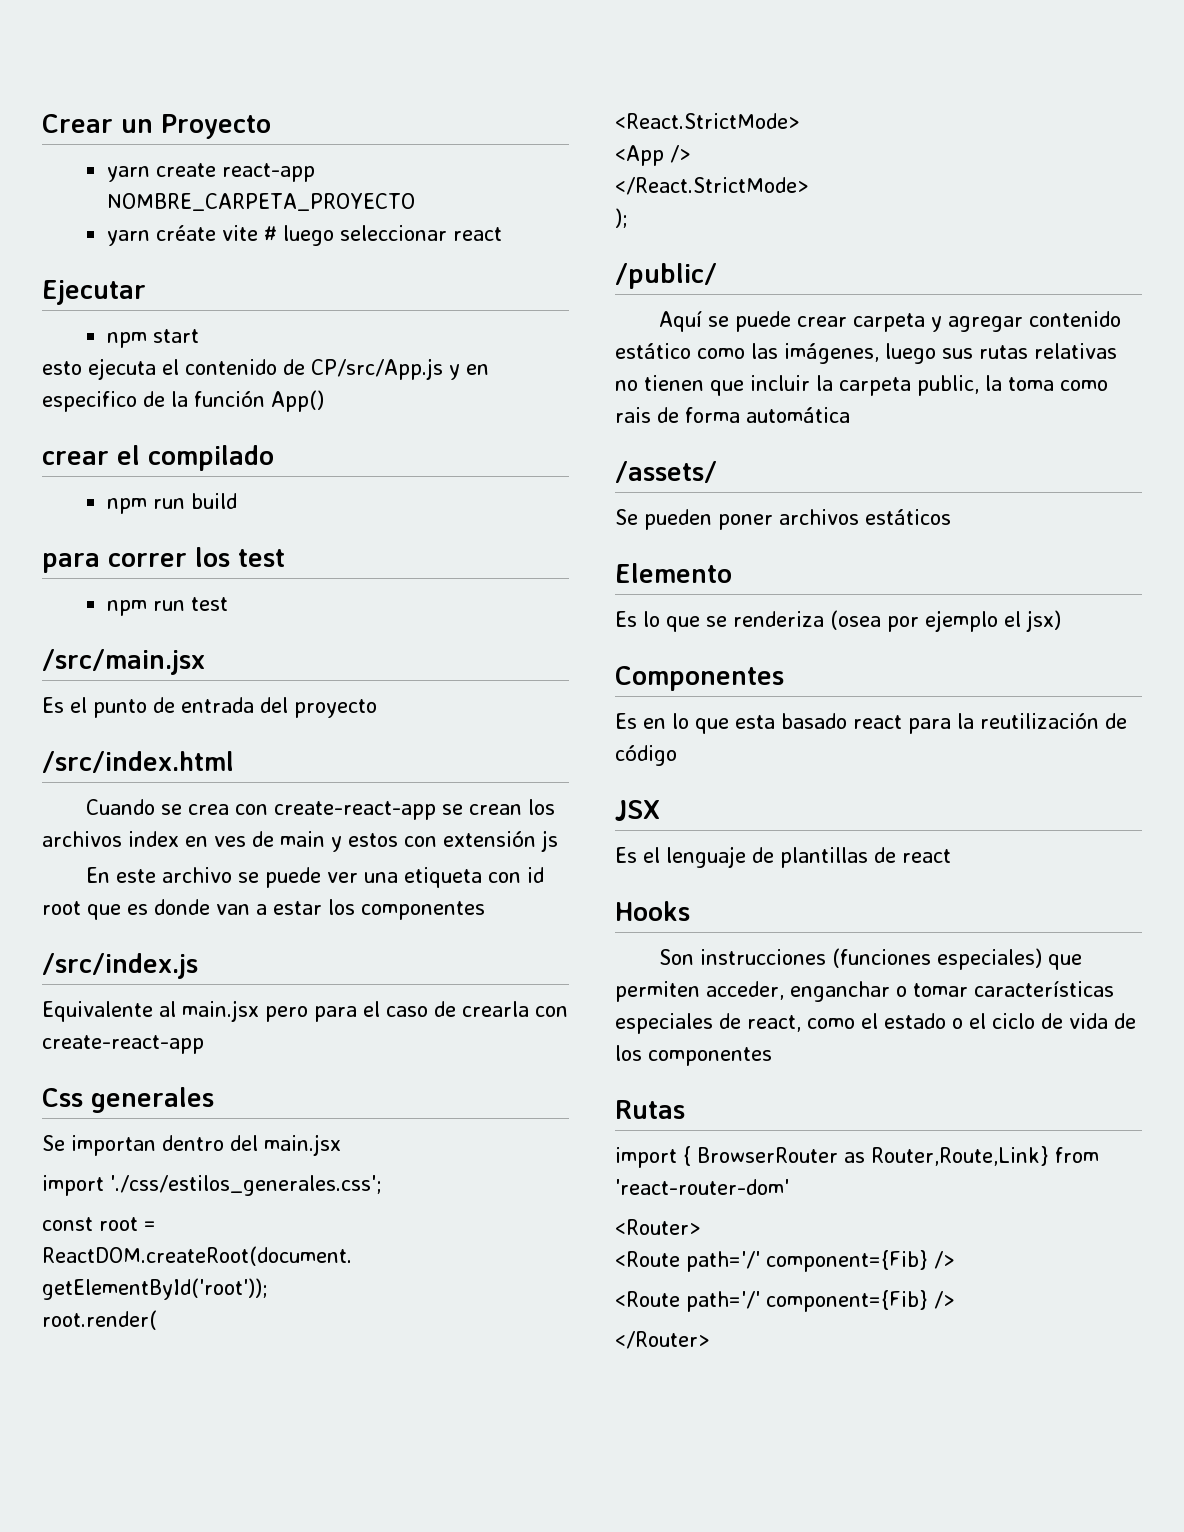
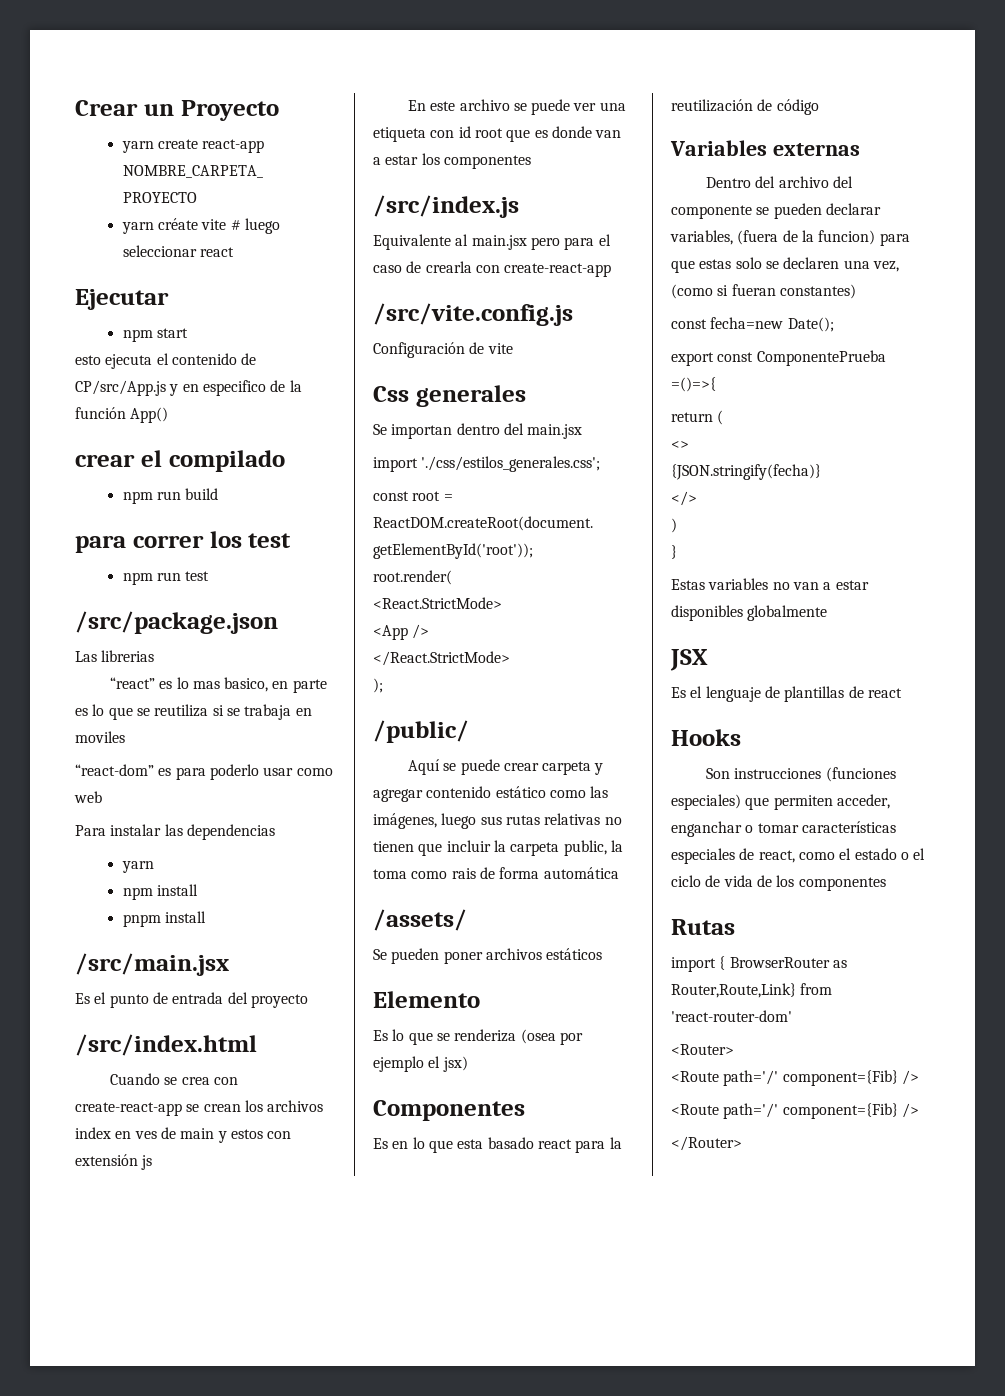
(228, 604) none -> [75,611,278,634] [75,650,155,662] [109,677,327,693] [75,704,312,720] [75,731,125,743] [75,764,333,780] [74,791,102,803] [75,824,275,840] [121,861,154,873] [122,884,198,900] [122,911,206,927] // /src/package.json // Las librerias // “react” es lo mas basico, en parte es lo que se reutiliza si se trabaja en moviles // “react-dom” es para poderlo usar como web // Para instalar las dependencias // yarn // npm install // pnpm install
(204, 1044) none -> [373,303,573,326] [373,342,513,358] // /src/vite.config.js // Configuración de vite
(677, 755) none -> [670,140,860,156] [705,176,853,188] [671,203,881,219] [670,230,910,246] [671,257,899,273] [671,284,856,299] [671,317,834,332] [671,350,886,366] [671,377,716,392] [671,410,724,425] [671,441,689,449] [671,464,821,480] [671,491,697,506] [671,518,677,533] [671,545,677,559] [671,578,869,590] [671,605,828,621] // Variables externas // Dentro del archivo del componente se pueden declarar variables, (fuera de la funcion) para que estas solo se declaren una vez, (como si fueran constantes) // const fecha=new Date(); // export const ComponentePrueba =()=>{ // return ( // <> // {JSON.stringify(fecha)} // </> // ) // } // Estas variables no van a estar disponibles globalmente

